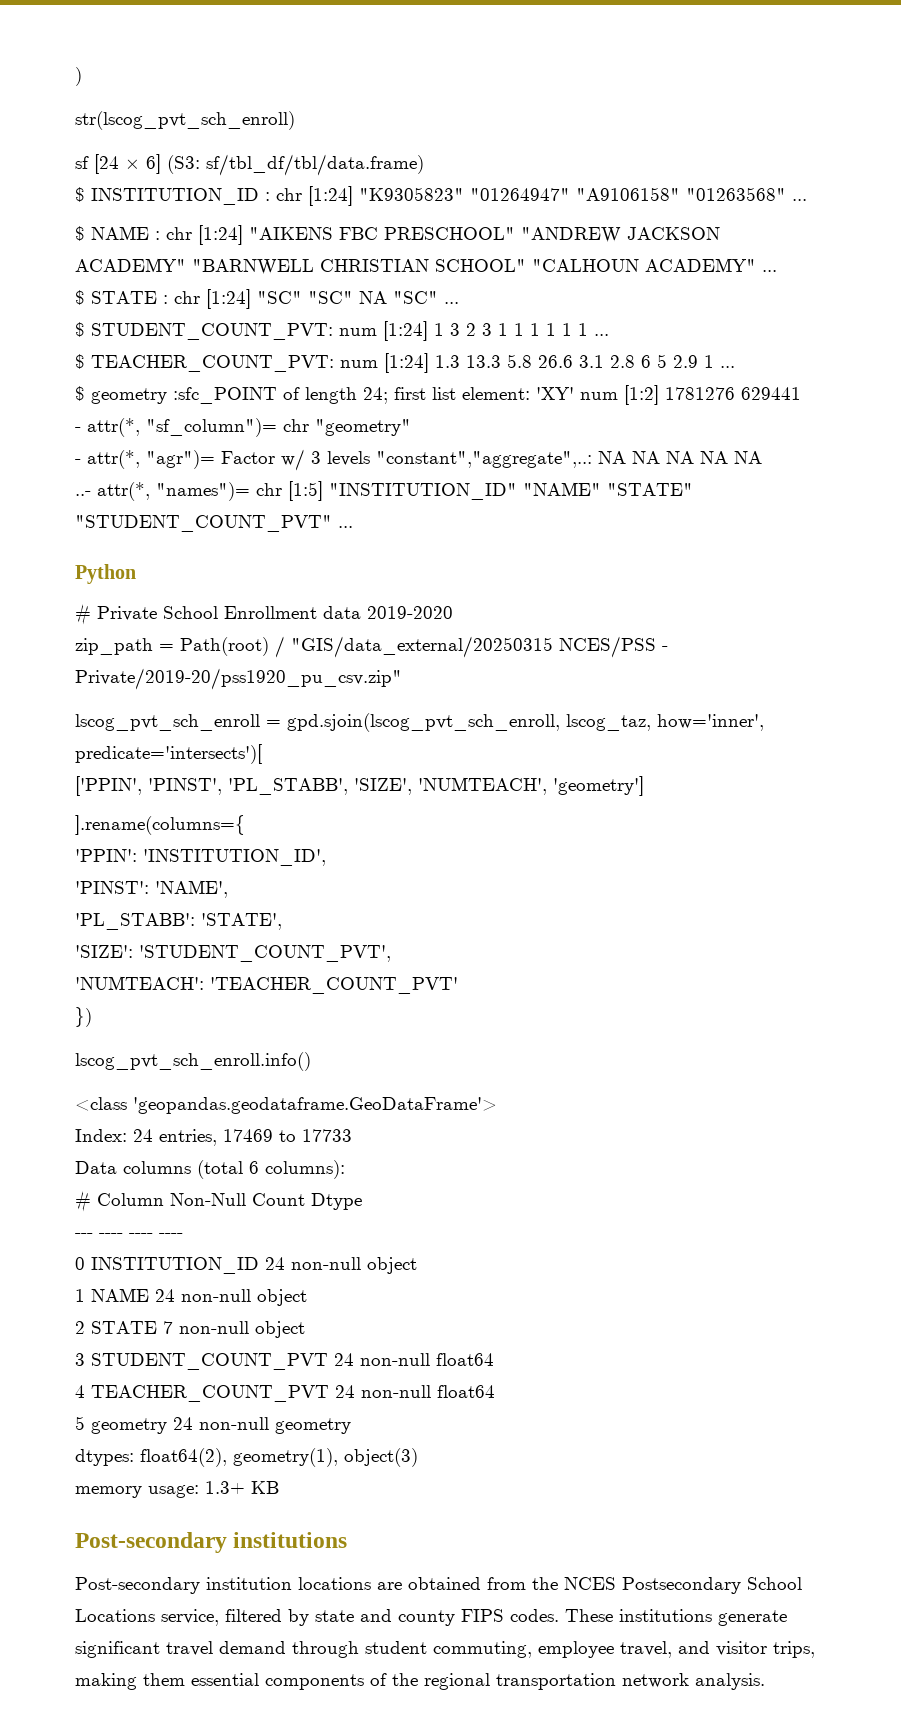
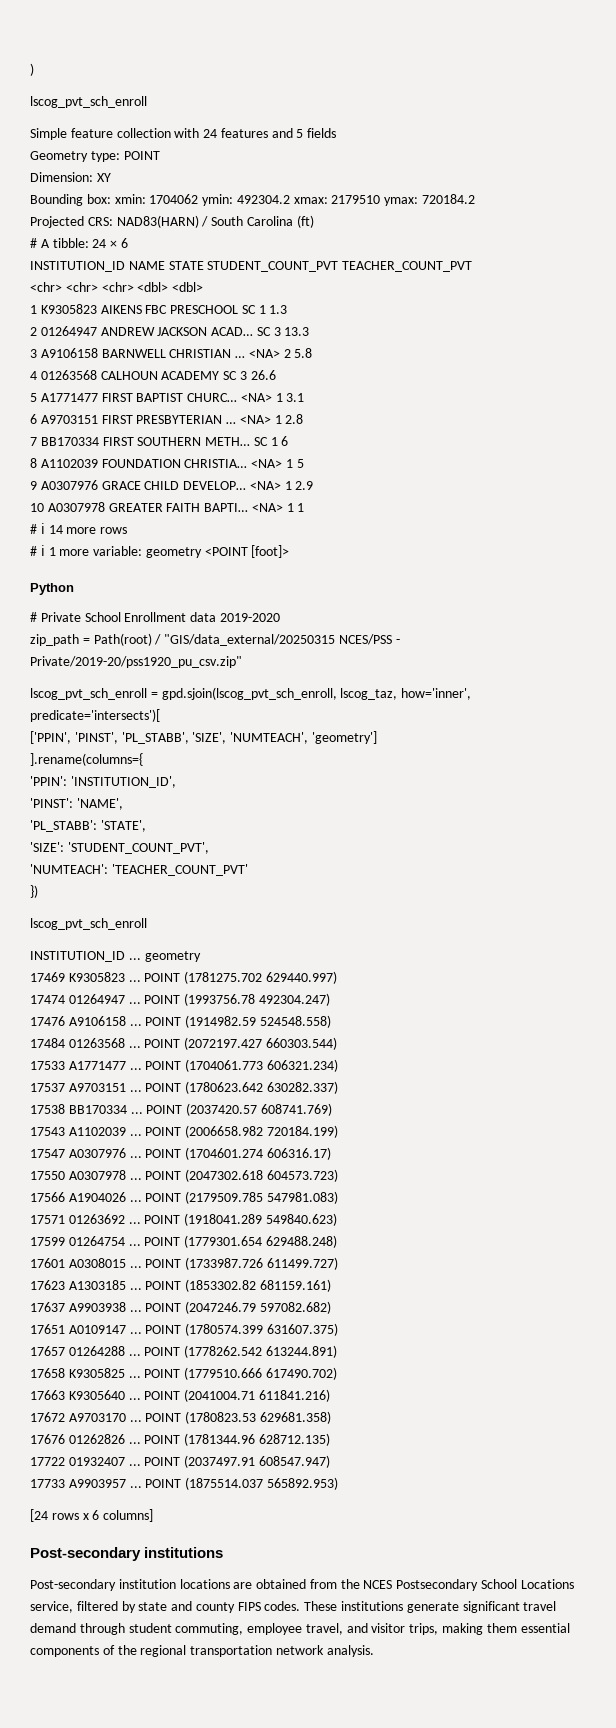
[75,111,295,130] [75,154,424,176] [75,186,807,206] [75,225,720,245] [75,258,777,275] [75,289,459,309] [75,321,609,341] [75,353,735,373] [75,385,801,405] [75,418,411,437] [75,449,762,471] [75,481,693,501] [75,515,353,532] str(lscog_pvt_sch_enroll) // sf [24 × 6] (S3: sf/tbl_df/tbl/data.frame) // $ INSTITUTION_ID : chr [1:24] "K9305823" "01264947" "A9106158" "01263568" ... // $ NAME : chr [1:24] "AIKENS FBC PRESCHOOL" "ANDREW JACKSON ACADEMY" "BARNWELL CHRISTIAN SCHOOL" "CALHOUN ACADEMY" ... // $ STATE : chr [1:24] "SC" "SC" NA "SC" ... // $ STUDENT_COUNT_PVT: num [1:24] 1 3 2 3 1 1 1 1 1 1 ... // $ TEACHER_COUNT_PVT: num [1:24] 1.3 13.3 5.8 26.6 3.1 2.8 6 5 2.9 1 ... // $ geometry :sfc_POINT of length 24; first list element: 'XY' num [1:2] 1781276 629441 // - attr(*, "sf_column")= chr "geometry" // - attr(*, "agr")= Factor w/ 3 levels "constant","aggregate",..: NA NA NA NA NA // ..- attr(*, "names")= chr [1:5] "INSTITUTION_ID" "NAME" "STATE" "STUDENT_COUNT_PVT" ... -> [30,96,147,108] [30,128,337,140] [30,151,160,162] [30,172,111,182] [30,194,476,206] [30,215,314,228] [30,238,128,248] [30,261,473,272] [30,282,204,292] [30,304,288,314] [30,326,310,336] [30,348,313,358] [30,370,276,380] [30,393,305,402] [30,414,304,424] [30,436,289,446] [30,458,304,468] [30,480,314,490] [30,502,305,512] [30,523,128,534] [30,545,290,558] lscog_pvt_sch_enroll // Simple feature collection with 24 features and 5 fields // Geometry type: POINT // Dimension: XY // Bounding box: xmin: 1704062 ymin: 492304.2 xmax: 2179510 ymax: 720184.2 // Projected CRS: NAD83(HARN) / South Carolina (ft) // # A tibble: 24 × 6 // INSTITUTION_ID NAME STATE STUDENT_COUNT_PVT TEACHER_COUNT_PVT // <chr> <chr> <chr> <dbl> <dbl> // 1 K9305823 AIKENS FBC PRESCHOOL SC 1 1.3 // 2 01264947 ANDREW JACKSON ACAD… SC 3 13.3 // 3 A9106158 BARNWELL CHRISTIAN … <NA> 2 5.8 // 4 01263568 CALHOUN ACADEMY SC 3 26.6 // 5 A1771477 FIRST BAPTIST CHURC… <NA> 1 3.1 // 6 A9703151 FIRST PRESBYTERIAN … <NA> 1 2.8 // 7 BB170334 FIRST SOUTHERN METH… SC 1 6 // 8 A1102039 FOUNDATION CHRISTIA… <NA> 1 5 // 9 A0307976 GRACE CHILD DEVELOP… <NA> 1 2.9 // 10 A0307978 GREATER FAITH BAPTI… <NA> 1 1 // # ℹ 14 more rows // # ℹ 1 more variable: geometry <POINT [foot]>
[75,1052,311,1071] [75,1097,497,1114] [75,1129,352,1146] [75,1160,345,1179] [75,1191,362,1212] [75,1233,183,1238] [75,1257,417,1274] [75,1288,307,1306] [75,1321,305,1338] [75,1353,494,1370] [75,1385,495,1402] [75,1416,351,1434] [75,1448,418,1467] [75,1481,279,1498] lscog_pvt_sch_enroll.info() // <class 'geopandas.geodataframe.GeoDataFrame'> // Index: 24 entries, 17469 to 17733 // Data columns (total 6 columns): // # Column Non-Null Count Dtype // --- ---- ---- ---- // 0 INSTITUTION_ID 24 non-null object // 1 NAME 24 non-null object // 2 STATE 7 non-null object // 3 STUDENT_COUNT_PVT 24 non-null float64 // 4 TEACHER_COUNT_PVT 24 non-null float64 // 5 geometry 24 non-null geometry // dtypes: float64(2), geometry(1), object(3) // memory usage: 1.3+ KB -> [30,918,147,930] [30,951,201,962] [30,971,337,984] [30,993,330,1006] [30,1015,331,1028] [30,1037,337,1050] [30,1059,338,1072] [30,1081,338,1094] [30,1103,332,1116] [30,1125,338,1138] [30,1147,331,1160] [30,1169,338,1182] [30,1191,338,1204] [30,1213,337,1226] [30,1235,337,1248] [30,1257,338,1270] [30,1279,331,1292] [30,1301,331,1314] [30,1323,338,1336] [30,1345,337,1358] [30,1367,337,1380] [30,1389,330,1402] [30,1411,331,1424] [30,1433,330,1446] [30,1455,330,1468] [30,1477,338,1490] [30,1509,154,1522] lscog_pvt_sch_enroll // INSTITUTION_ID ... geometry // 17469 K9305823 ... POINT (1781275.702 629440.997) // 17474 01264947 ... POINT (1993756.78 492304.247) // 17476 A9106158 ... POINT (1914982.59 524548.558) // 17484 01263568 ... POINT (2072197.427 660303.544) // 17533 A1771477 ... POINT (1704061.773 606321.234) // 17537 A9703151 ... POINT (1780623.642 630282.337) // 17538 BB170334 ... POINT (2037420.57 608741.769) // 17543 A1102039 ... POINT (2006658.982 720184.199) // 17547 A0307976 ... POINT (1704601.274 606316.17) // 17550 A0307978 ... POINT (2047302.618 604573.723) // 17566 A1904026 ... POINT (2179509.785 547981.083) // 17571 01263692 ... POINT (1918041.289 549840.623) // 17599 01264754 ... POINT (1779301.654 629488.248) // 17601 A0308015 ... POINT (1733987.726 611499.727) // 17623 A1303185 ... POINT (1853302.82 681159.161) // 17637 A9903938 ... POINT (2047246.79 597082.682) // 17651 A0109147 ... POINT (1780574.399 631607.375) // 17657 01264288 ... POINT (1778262.542 613244.891) // 17658 K9305825 ... POINT (1779510.666 617490.702) // 17663 K9305640 ... POINT (2041004.71 611841.216) // 17672 A9703170 ... POINT (1780823.53 629681.358) // 17676 01262826 ... POINT (1781344.96 628712.135) // 17722 01932407 ... POINT (2037497.91 608547.947) // 17733 A9903957 ... POINT (1875514.037 565892.953) // [24 rows x 6 columns]

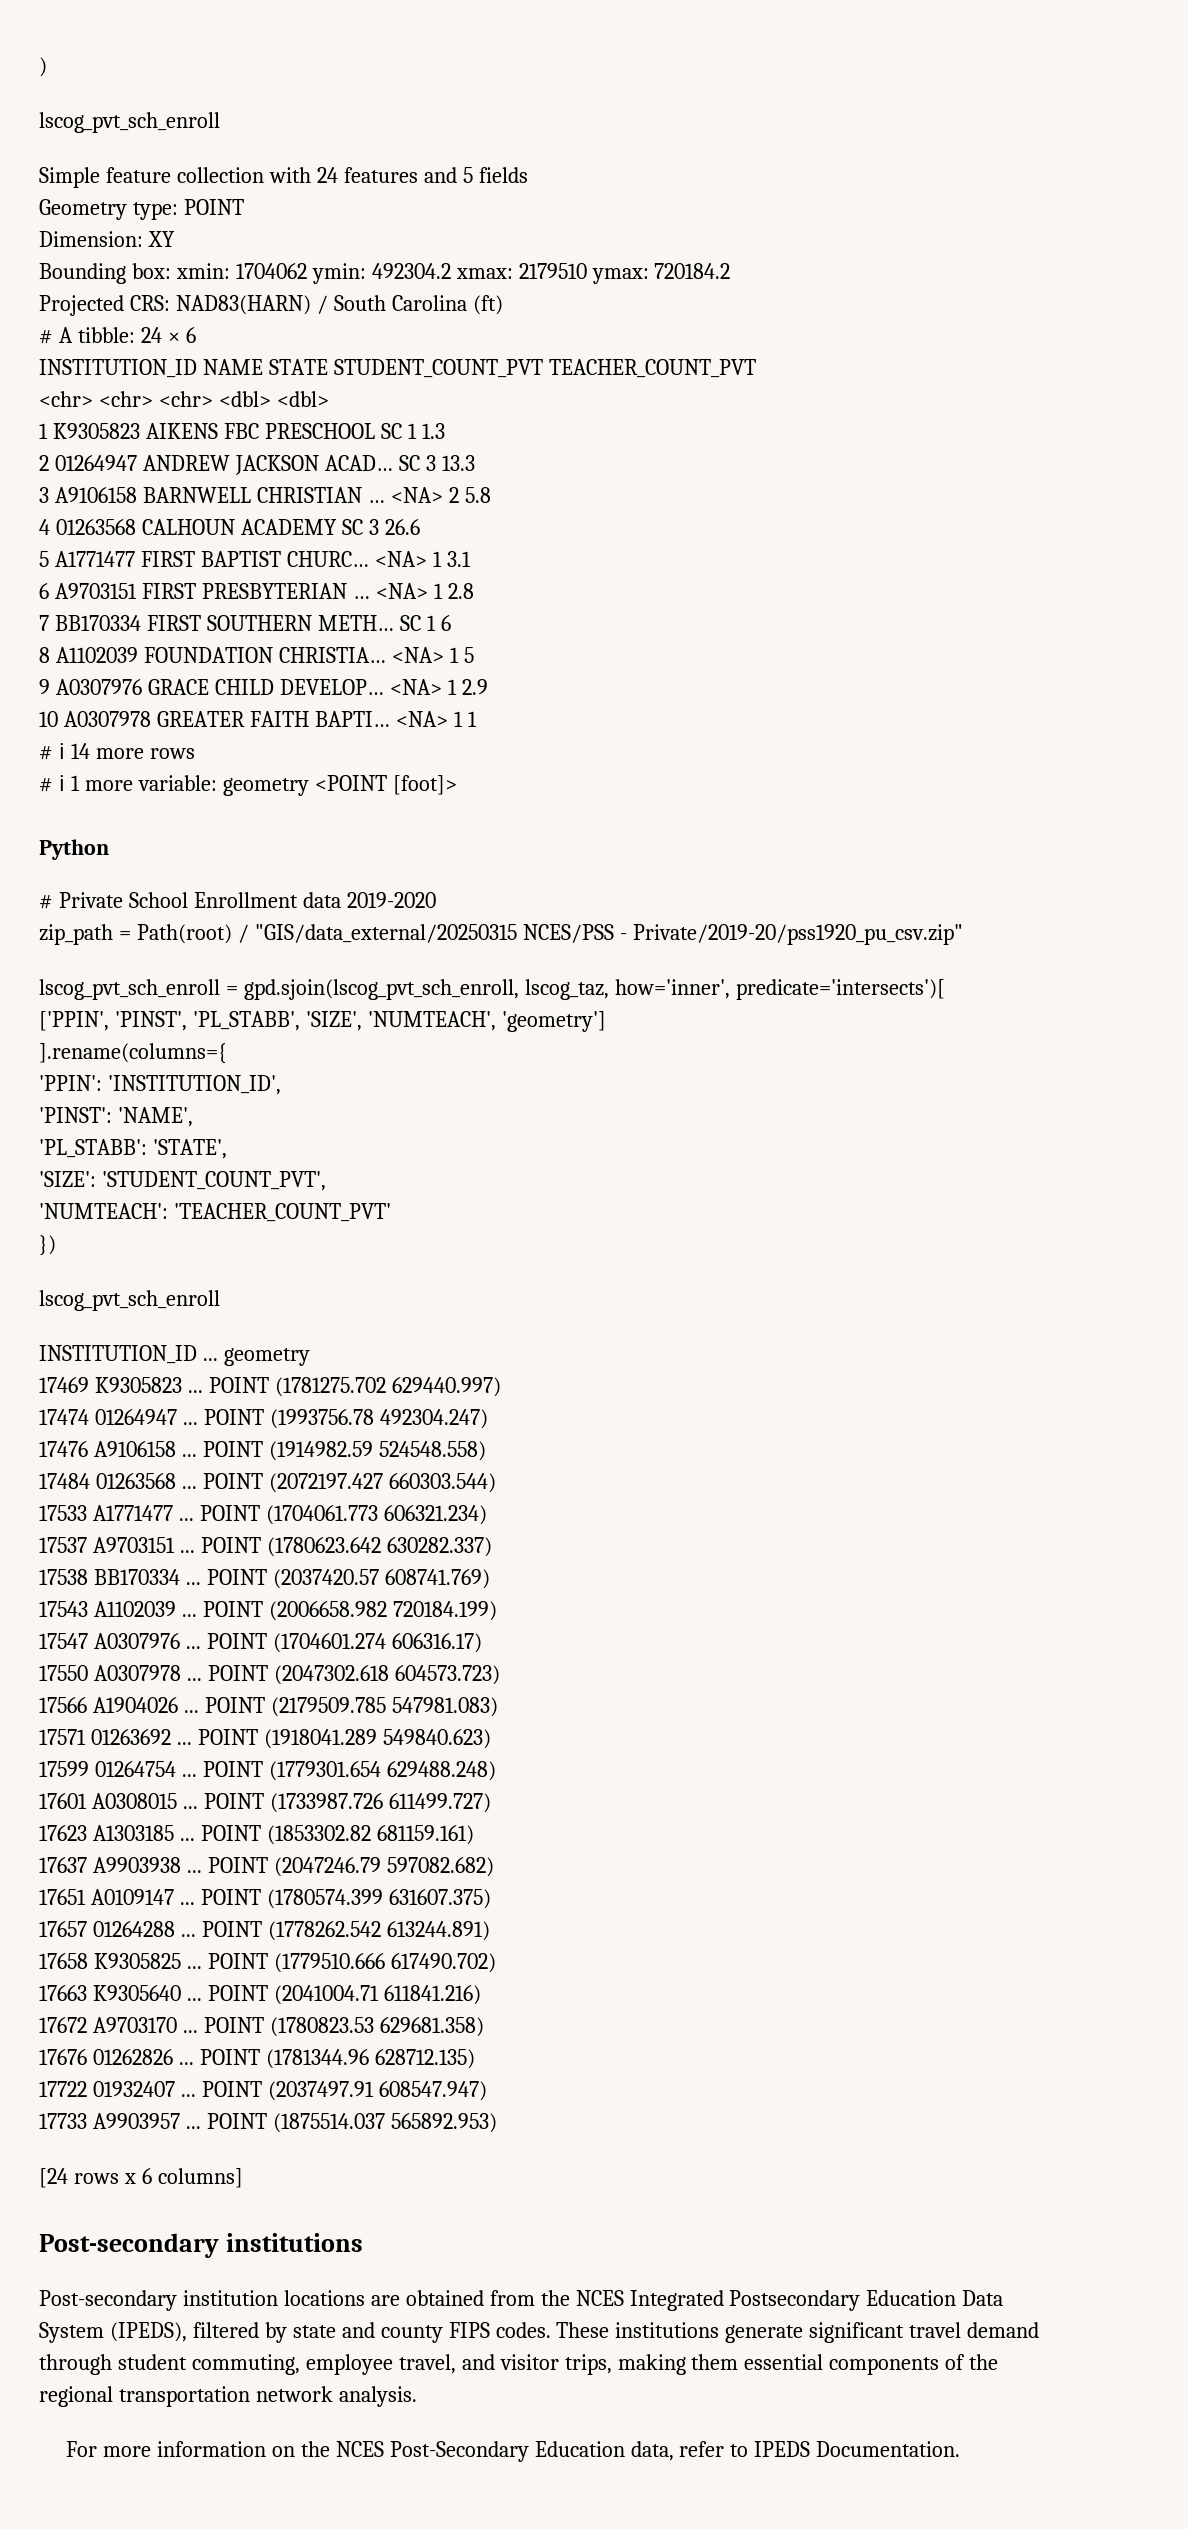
[396,1579,574,1591] [30,1601,73,1613] Postsecondary School Locations service, -> [629,2290,1004,2311] [39,2322,187,2343] Integrated Postsecondary Education Data System (IPEDS),
(374, 1651) none -> [66,2441,961,2462] // For more information on the NCES Post-Secondary Education data, refer to IPEDS Documentation.

